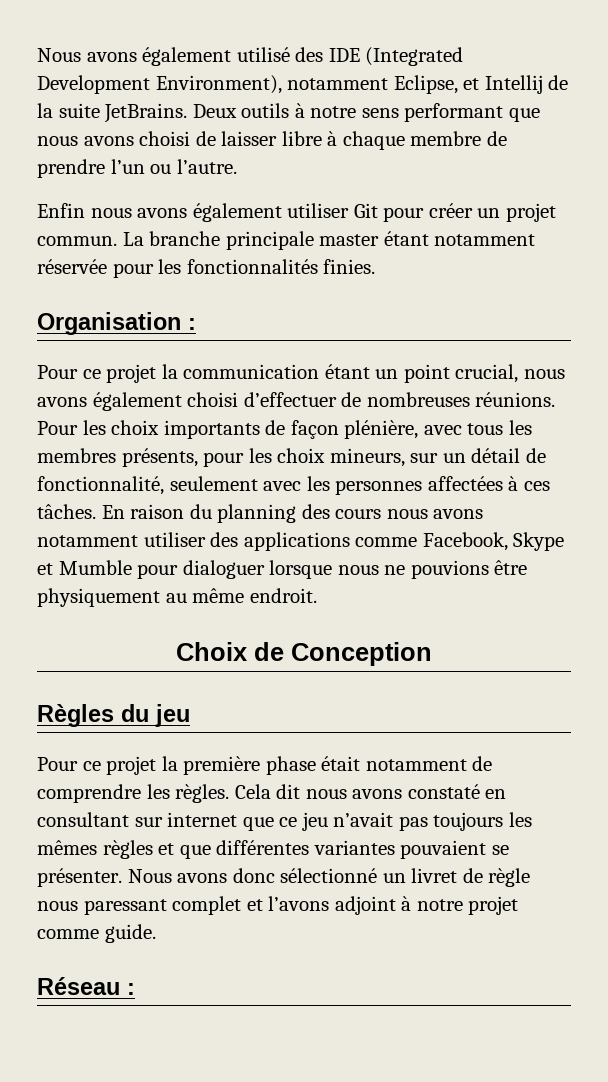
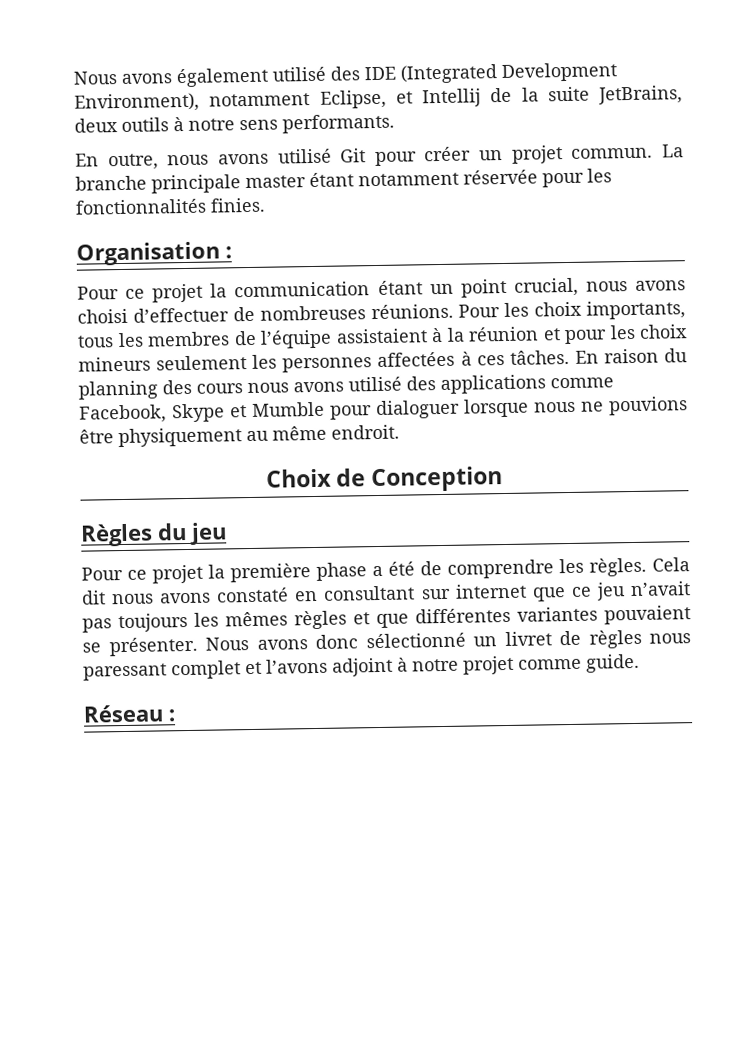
[104,103,237,123] JetBrains. Deux -> [598,85,683,105] [74,118,118,133] JetBrains, deux
[404,103,540,122] [37,131,507,150] [37,159,237,178] [37,203,350,222] performant que nous avons choisi de laisser libre à chaque membre de prendre l’un ou l’autre. // Enfin nous avons également utiliser -> [282,113,395,134] [75,148,332,171] performants. // En outre, nous avons utilisé
[92,392,182,411] également -> (687, 285) none
[163,420,532,439] [37,448,546,467] [37,476,302,495] importants de façon plénière, avec tous les membres présents, pour les choix mineurs, sur un détail de fonctionnalité, seulement avec -> [586,300,686,320] [77,324,688,349] [78,355,248,372] importants, tous les membres de l’équipe assistaient à la réunion et pour les choix mineurs seulement
[37,532,206,547] notamment utiliser -> [348,376,402,392] utilisé
[321,756,467,771] était notamment -> [372,561,415,577] a été
[488,868,531,887] règle -> [588,629,642,649] règles

